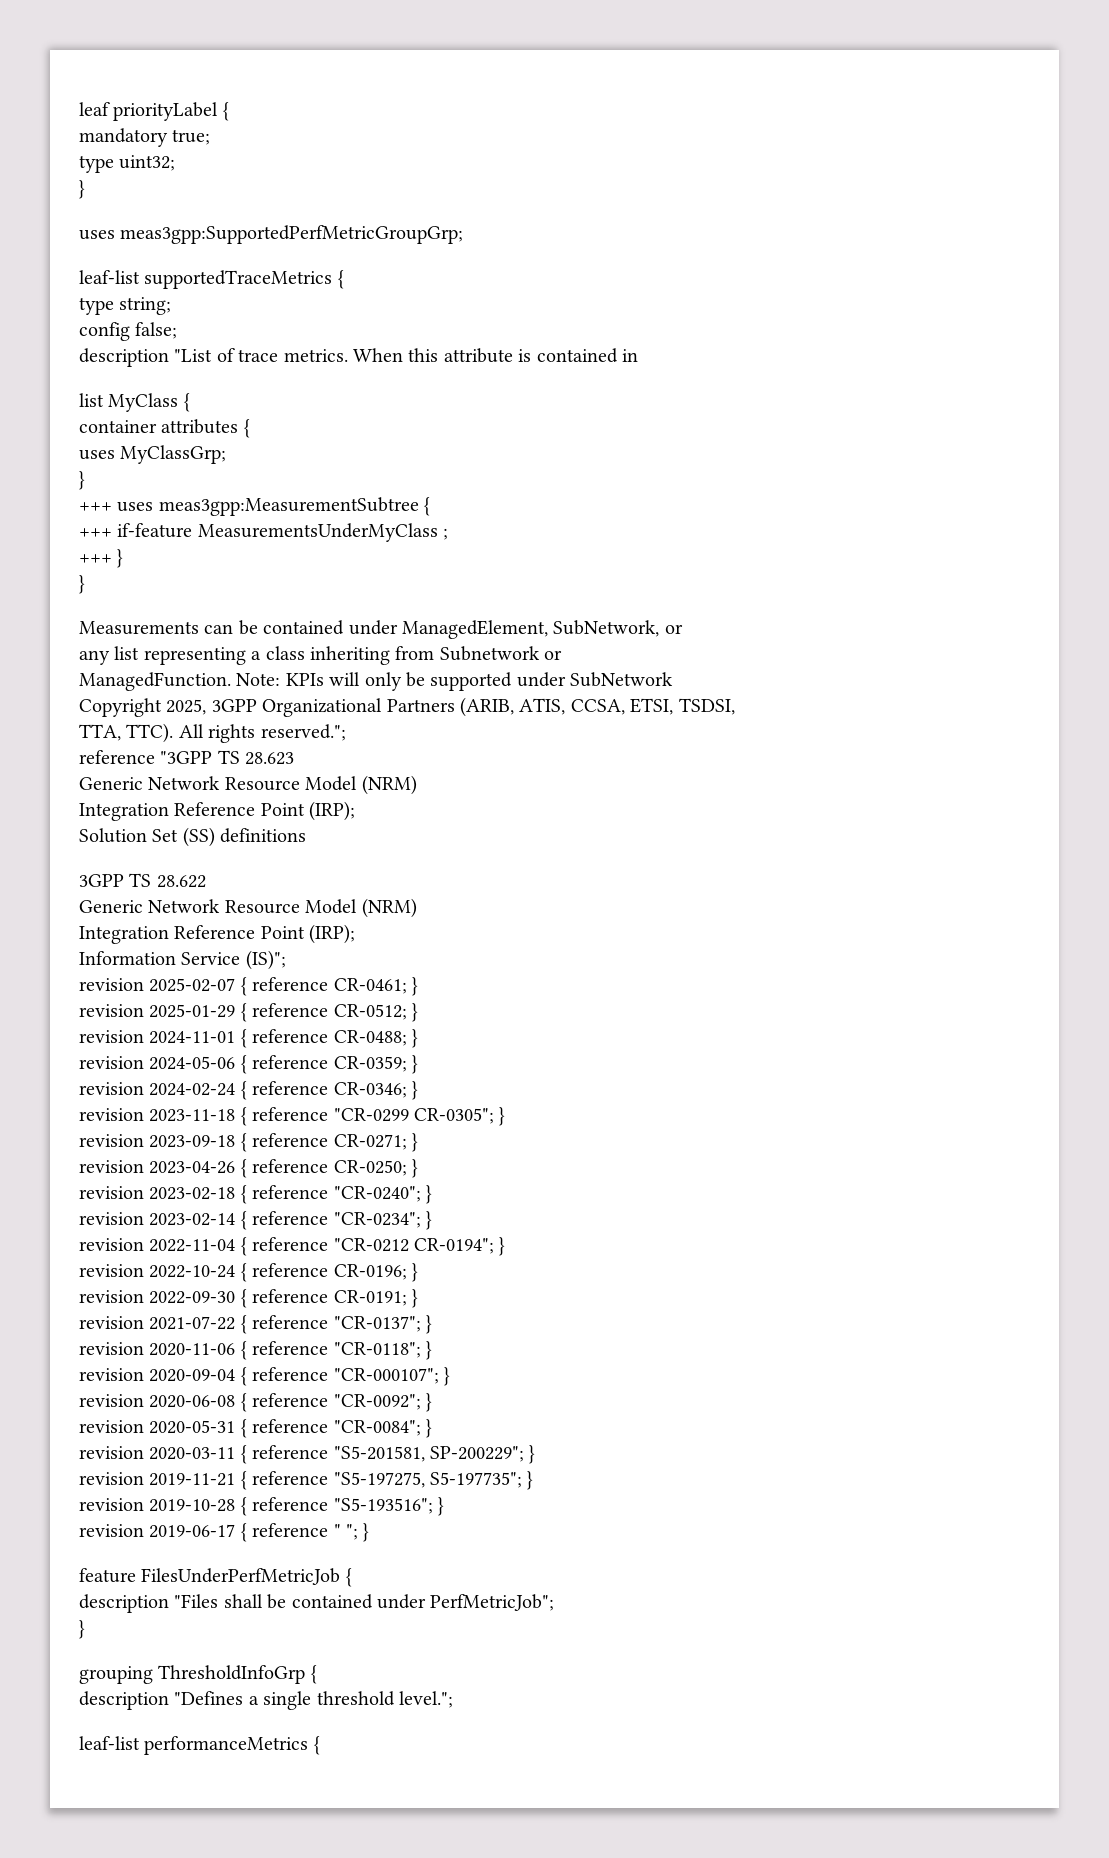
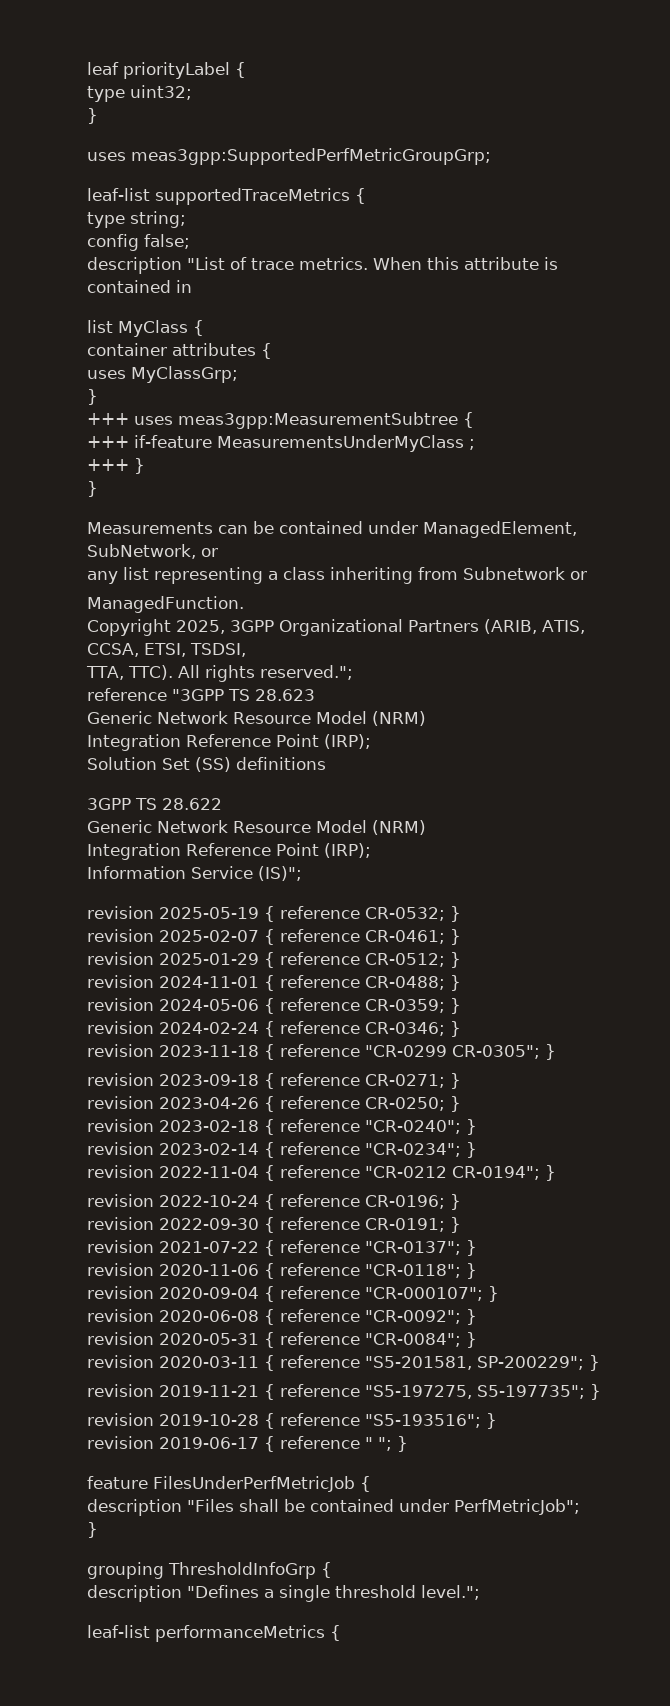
[79,128,211,147] // mandatory true; -> (246, 70) none
[236,672,674,691] Note: KPIs will only be supported under SubNetwork -> (244, 604) none
(286, 960) none -> [87,906,461,922] // revision 2025-05-19 { reference CR-0532; }

